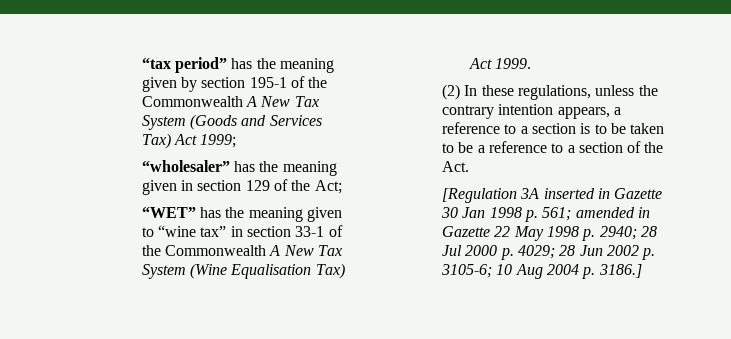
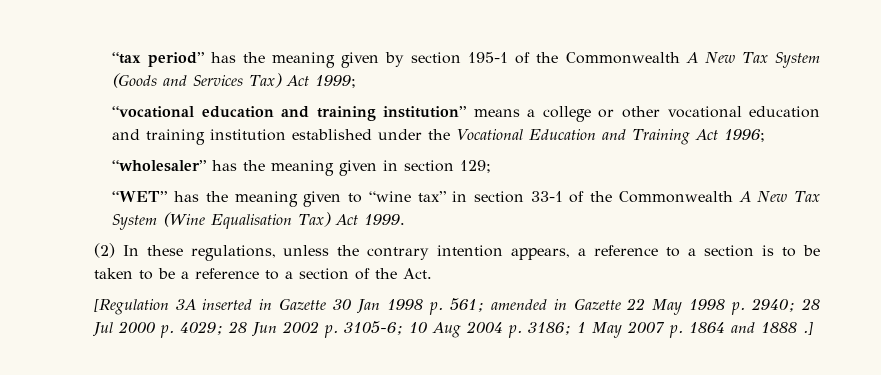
(237, 141) none -> [112,106,821,122] [112,129,766,145] // “vocational education and training institution” means a college or other vocational education and training institution established under the Vocational Education and Training Act 1996;
[245,179,342,194] 129 of the Act; -> [460,160,492,173] 129;
[598,264,642,278] 3186.] -> [527,321,813,338] 3186; 1 May 2007 p. 1864 and 1888 .]

